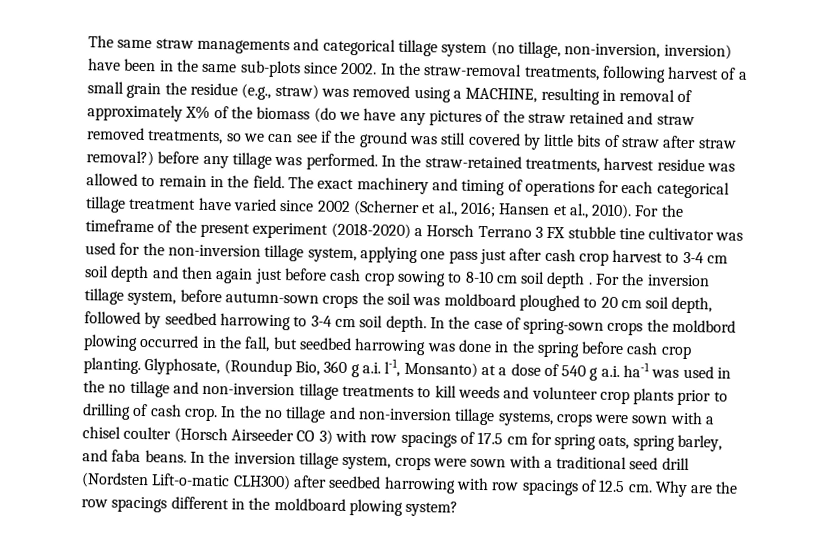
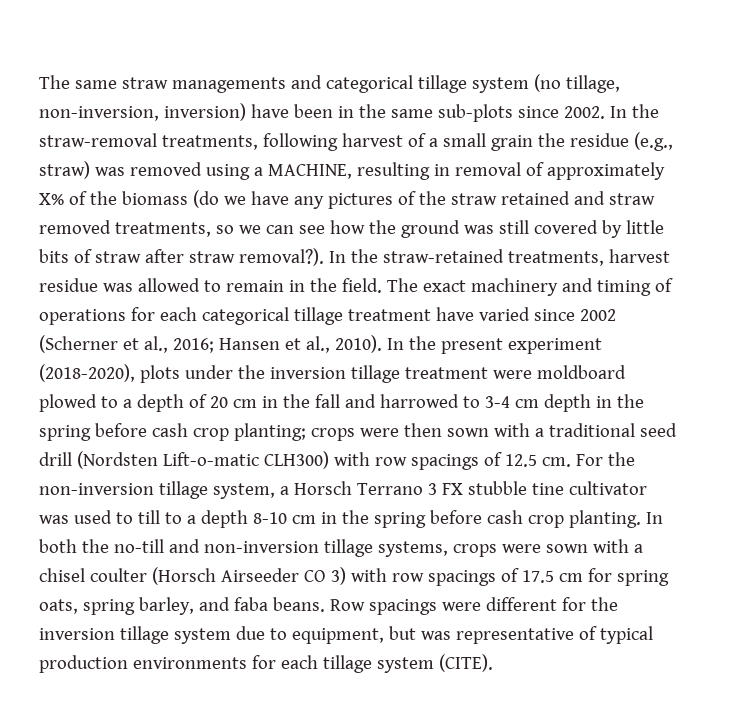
[319,130,332,143] if -> [329,220,365,234] how
[86,150,378,171] removal?) before any tillage was performed. -> [238,248,324,266] removal?).
[634,204,684,217] [85,219,411,239] For the timeframe of the present experiment (2018-2020) -> [386,336,602,354] [39,364,626,383] [39,394,644,412] [39,423,677,441] [39,451,635,470] [39,481,275,499] In the present experiment (2018-2020), plots under the inversion tillage treatment were moldboard plowed to a depth of 20 cm in the fall and harrowed to 3-4 cm depth in the spring before cash crop planting; crops were then sown with a traditional seed drill (Nordsten Lift-o-matic CLH300) with row spacings of 12.5 cm. For the non-inversion tillage system,
[119,242,729,266] [84,265,710,289] [84,288,713,314] [84,311,737,336] [83,334,492,356] for the non-inversion tillage system, applying one pass just after cash crop harvest to 3-4 cm soil depth and then again just before cash crop sowing to 8-10 cm soil depth . For the inversion tillage system, before autumn-sown crops the soil was moldboard ploughed to 20 cm soil depth, followed by seedbed harrowing to 3-4 cm soil depth. In the case of spring-sown crops the moldbord plowing occurred in the fall, but seedbed harrowing was done -> [115,510,316,528] to till to a depth 8-10 cm
[144,358,732,381] [83,380,728,406] [82,403,327,423] Glyphosate, (Roundup Bio, 360 g a.i. l-1, Monsanto) at a dose of 540 g a.i. ha-1 was used in the no tillage and non-inversion tillage treatments to kill weeds and volunteer crop plants prior to drilling of cash crop. In the no tillage -> [645,512,663,524] [39,539,164,553] In both the no-till
[189,450,690,471] [81,472,739,498] [81,496,459,517] In the inversion tillage system, crops were sown with a traditional seed drill (Nordsten Lift-o-matic CLH300) after seedbed harrowing with row spacings of 12.5 cm. Why are the row spacings different in the moldboard plowing system? -> [329,597,618,615] [39,626,653,644] [39,654,493,673] Row spacings were different for the inversion tillage system due to equipment, but was representative of typical production environments for each tillage system (CITE).

